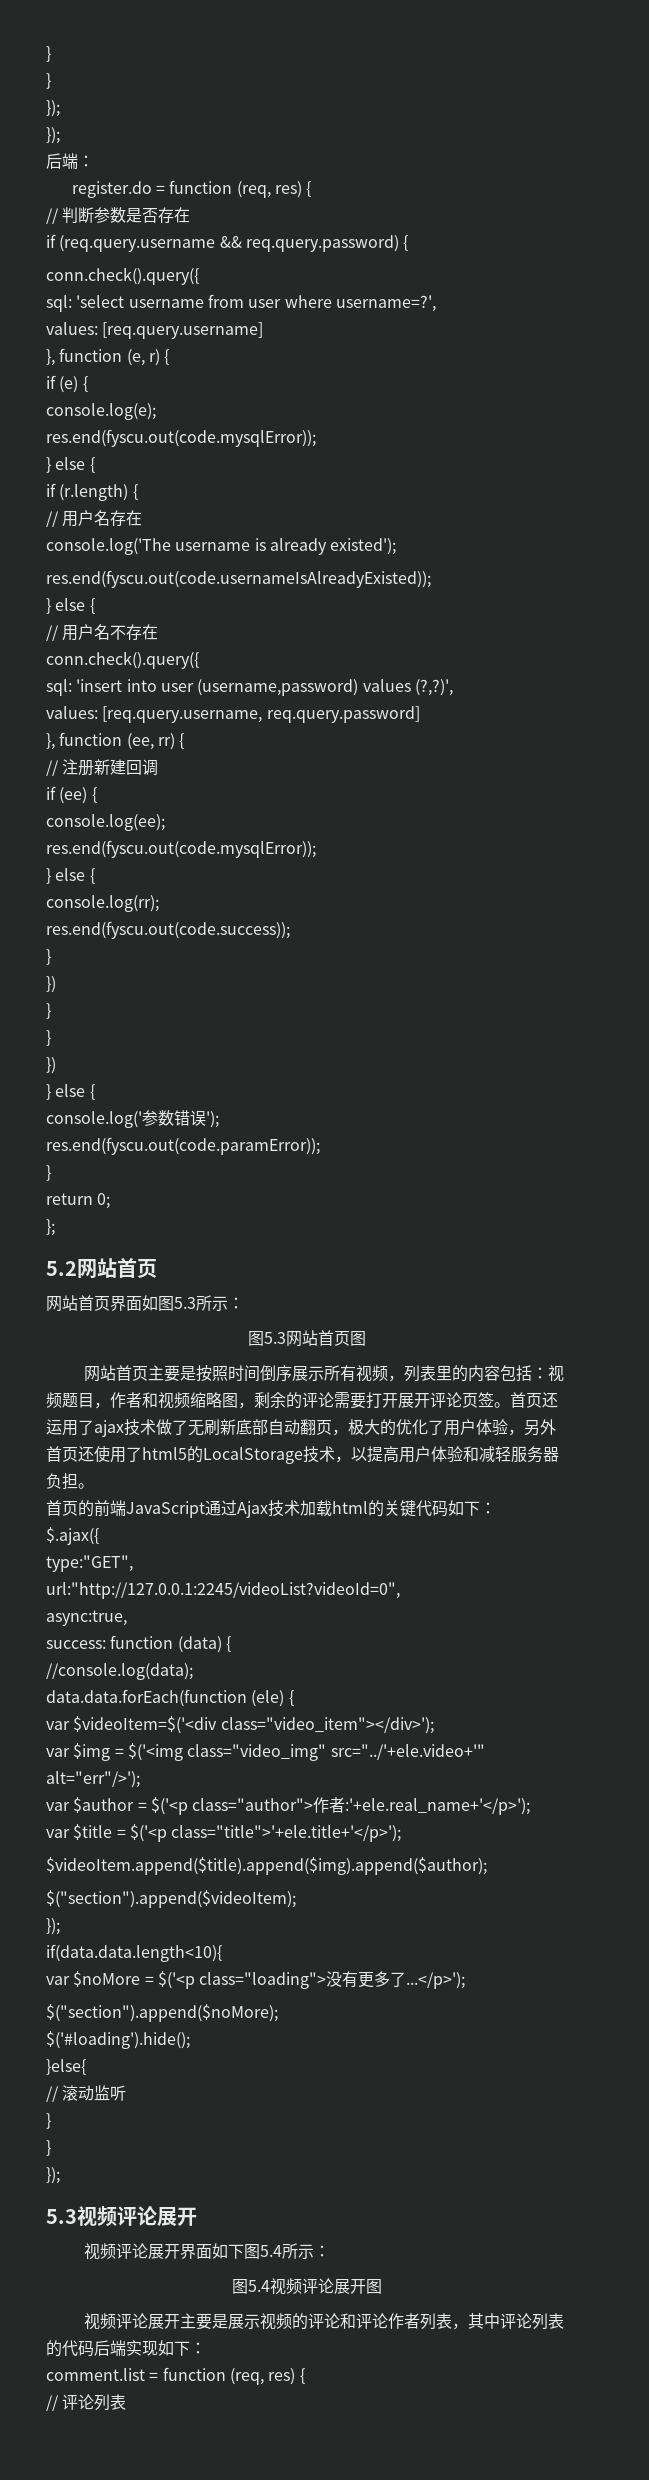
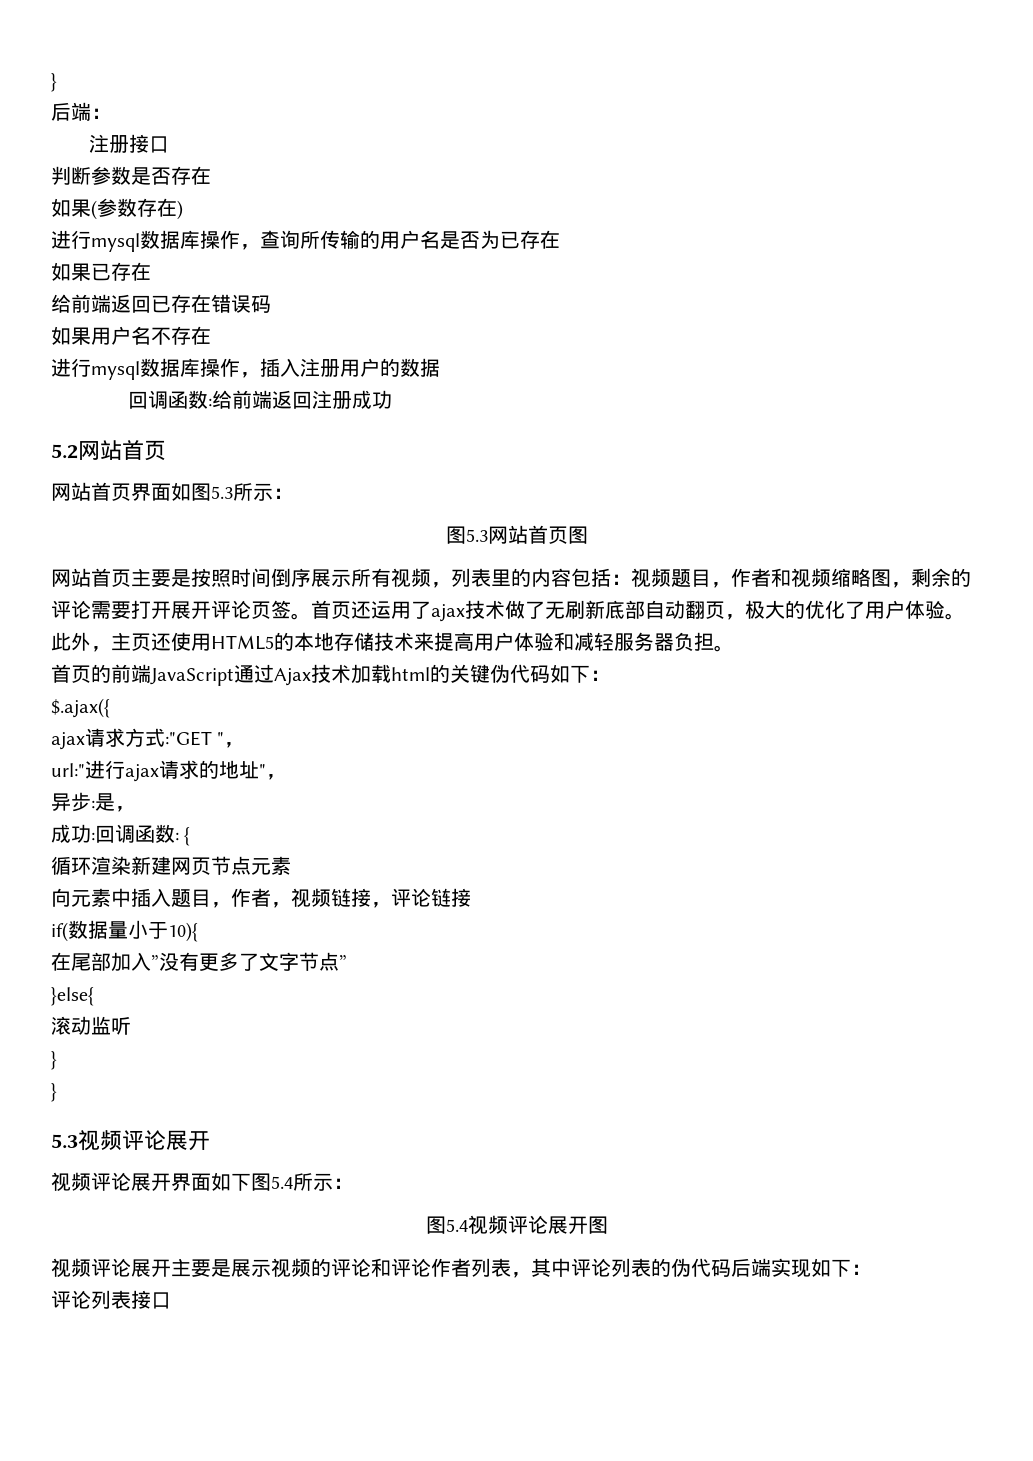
[46,46,51,62] [46,73,51,89] [46,100,60,117] [46,127,60,144] } // } // }); // }); -> [51,73,57,92] }
[71,180,312,198] [46,207,191,224] [46,234,409,252] [46,267,199,285] [46,294,436,312] [46,322,264,339] [46,348,170,366] [46,375,88,393] [46,403,156,420] [46,429,316,447] [46,457,95,473] [46,483,138,501] [46,510,143,527] [46,538,397,555] [46,570,431,588] [46,598,95,614] [46,624,159,641] [46,651,199,669] [46,679,453,696] [46,706,420,723] [46,732,185,750] [46,759,159,776] [46,786,97,804] [46,814,165,831] [46,840,316,858] [46,868,95,884] [46,895,159,912] [46,921,290,939] [46,949,51,965] [46,976,56,993] [46,1003,51,1019] [46,1030,51,1046] [46,1057,56,1074] [46,1084,95,1100] [46,1110,219,1128] [46,1137,320,1155] [46,1165,51,1181] [46,1193,111,1209] [46,1219,55,1236] register.do = function (req, res) { // // 判断参数是否存在 // if (req.query.username && req.query.password) { // conn.check().query({ // sql: 'select username from user where username=?', // values: [req.query.username] // }, function (e, r) { // if (e) { // console.log(e); // res.end(fyscu.out(code.mysqlError)); // } else { // if (r.length) { // // 用户名存在 // console.log('The username is already existed'); // res.end(fyscu.out(code.usernameIsAlreadyExisted)); // } else { // // 用户名不存在 // conn.check().query({ // sql: 'insert into user (username,password) values (?,?)', // values: [req.query.username, req.query.password] // }, function (ee, rr) { // // 注册新建回调 // if (ee) { // console.log(ee); // res.end(fyscu.out(code.mysqlError)); // } else { // console.log(rr); // res.end(fyscu.out(code.success)); // } // }) // } // } // }) // } else { // console.log('参数错误'); // res.end(fyscu.out(code.paramError)); // } // return 0; // }; -> [89,134,170,153] [51,166,211,185] [51,198,183,220] [51,230,560,252] [51,262,151,281] [51,294,271,313] [51,326,211,345] [51,358,440,380] [127,390,392,409] 注册接口 // 判断参数是否存在 // 如果(参数存在) // 进行mysql数据库操作，查询所传输的用户名是否为已存在 // 如果已存在 // 给前端返回已存在错误码 // 如果用户名不存在 // 进行mysql数据库操作，插入注册用户的数据 // 回调函数:给前端返回注册成功
[508,1419,556,1436] [46,1446,367,1464] ，另外首页还使用了html5的LocalStorage技术，以 -> [945,613,965,620] [51,632,434,652] 。此外，主页还使用HTML5的本地存储技术来
(416, 1508) none -> [490,664,510,683] 伪
[46,1555,133,1572] [46,1582,400,1599] [46,1610,127,1626] [46,1635,231,1653] [46,1663,193,1680] [46,1689,294,1707] [46,1716,434,1734] [46,1743,485,1761] [46,1771,140,1788] [46,1797,531,1815] [46,1824,402,1842] [46,1857,487,1875] [46,1890,296,1908] [46,1918,60,1935] [46,1944,222,1962] [46,1971,466,1989] [46,2004,278,2022] [46,2031,190,2049] type:"GET", // url:"http://127.0.0.1:2245/videoList?videoId=0", // async:true, // success: function (data) { // //console.log(data); // data.data.forEach(function (ele) { // var $videoItem=$('<div class="video_item"></div>'); // var $img = $('<img class="video_img" src="../'+ele.video+'" alt="err"/>'); // var $author = $('<p class="author">作者:'+ele.real_name+'</p>'); // var $title = $('<p class="title">'+ele.title+'</p>'); // $videoItem.append($title).append($img).append($author); // $("section").append($videoItem); // }); // if(data.data.length<10){ // var $noMore = $('<p class="loading">没有更多了...</p>'); // $("section").append($noMore); // $('#loading').hide(); -> [51,728,245,750] [51,760,286,782] [51,792,135,812] [51,824,191,846] [51,856,291,875] [51,888,471,908] [51,920,198,942] [51,952,347,972] ajax请求方式:"GET "， // url:"进行ajax请求的地址"， // 异步:是， // 成功:回调函数: { // 循环渲染新建网页节点元素 // 向元素中插入题目，作者，视频链接，评论链接 // if(数据量小于10){ // 在尾部加入”没有更多了文字节点”
[46,2086,59,2102] // -> (94, 996) none
[46,2167,60,2184] // }); -> (57, 1092) none
(62, 2348) none -> [671,1258,691,1277] 伪
[46,2367,305,2385] [46,2394,127,2411] comment.list = function (req, res) { // // 评论列表 -> [51,1290,171,1309] 评论列表接口

